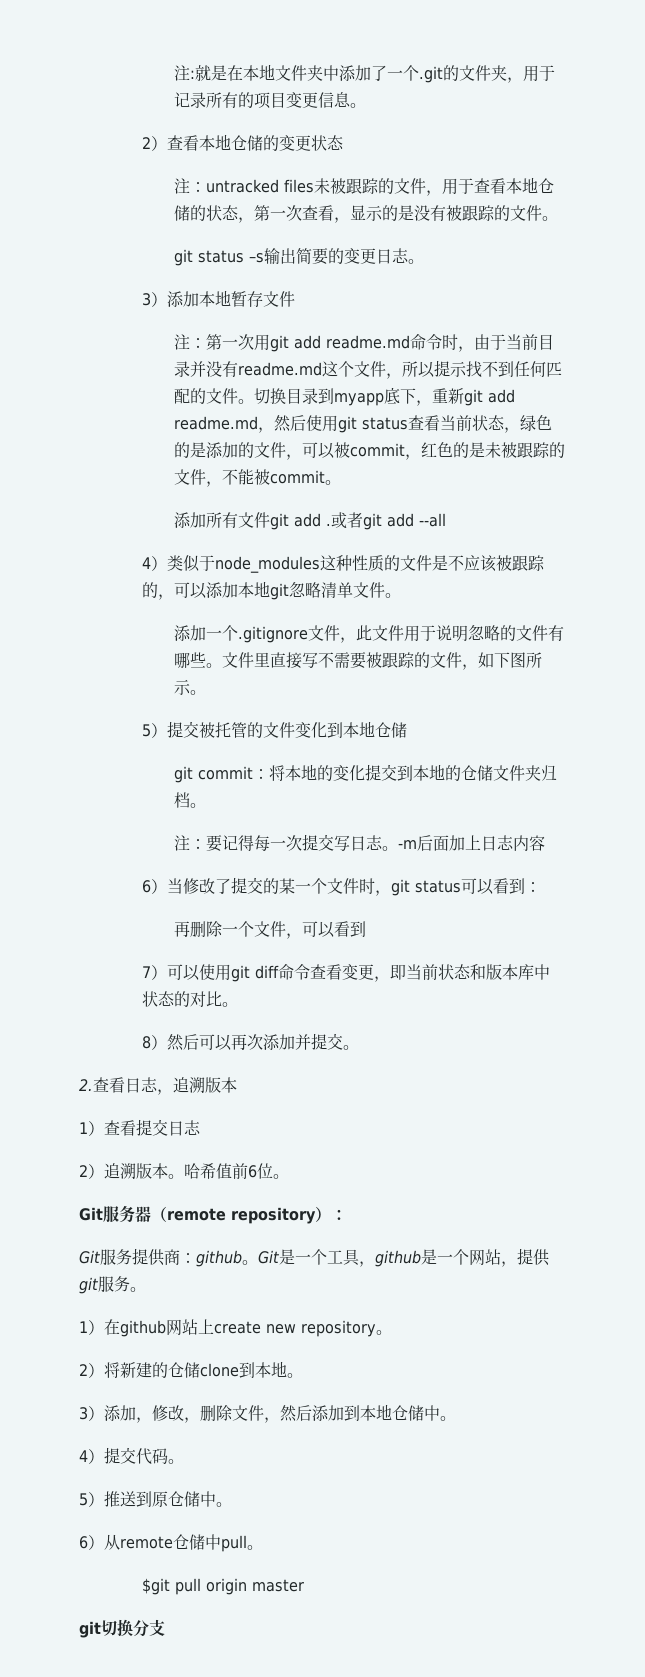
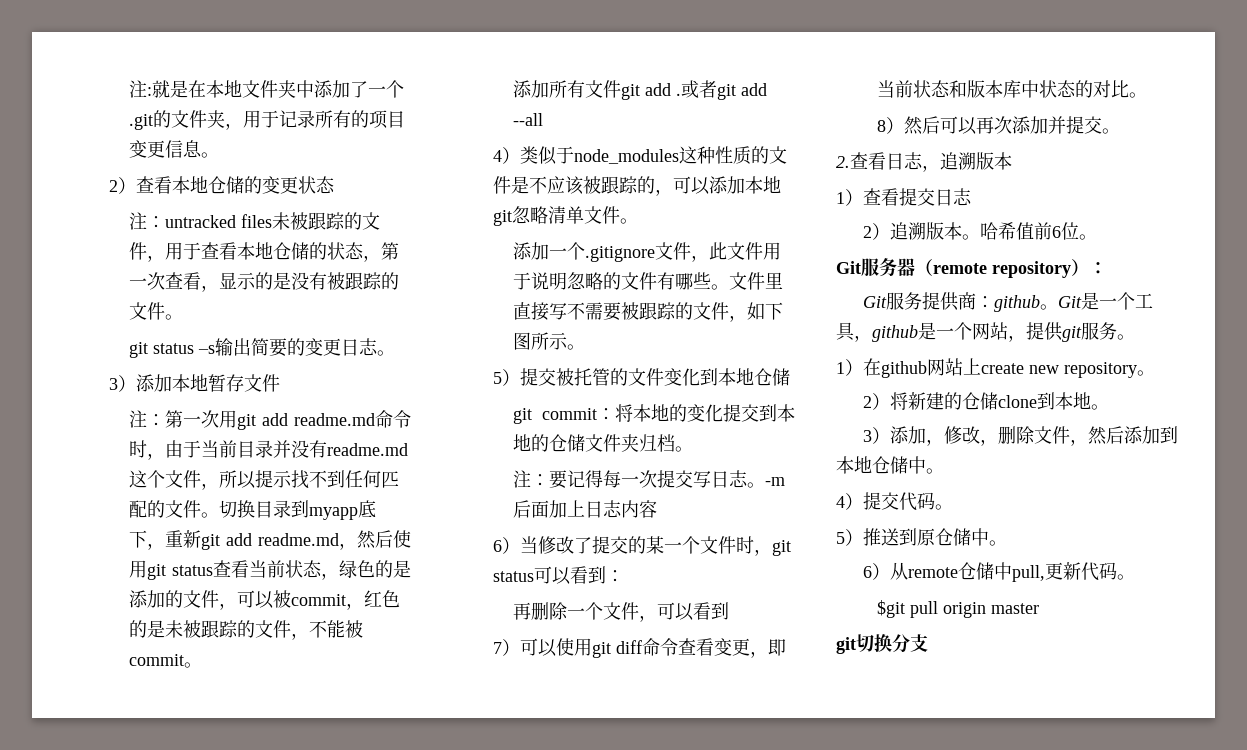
[221,1535,247,1552] pull -> [1011,562,1117,582] pull,更新代码

